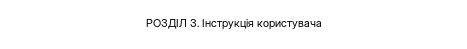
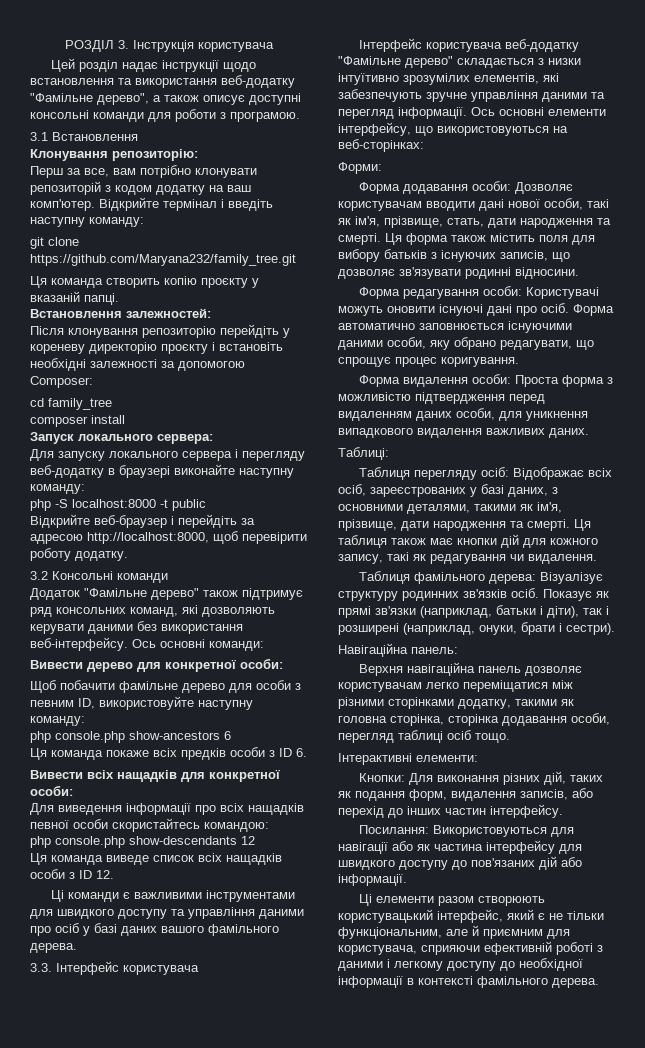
(322, 25) none -> [51,58,257,72] [30,75,295,88] [30,93,301,105] [30,109,300,122] [30,132,138,141] [30,149,198,161] [30,165,257,178] [30,181,251,195] [30,197,273,211] [30,217,144,227] [30,237,79,249] [30,254,296,266] [30,276,259,288] [30,291,119,305] [30,308,211,318] [30,324,290,338] [30,342,283,354] [30,358,245,371] [30,376,93,388] [30,398,112,410] [30,415,125,427] [30,432,213,444] [30,449,305,461] [30,464,294,478] [30,484,85,494] [30,499,206,511] [30,514,255,528] [30,531,307,544] [30,548,128,561] [30,571,168,583] [30,588,303,600] [30,605,275,617] [30,621,243,634] [30,637,264,651] [30,658,283,672] [30,680,301,693] [30,696,253,710] [30,716,85,726] [30,731,231,743] [30,747,307,760] [30,769,280,782] [30,785,73,796] [30,803,304,815] [30,818,269,832] [30,836,255,848] [30,853,282,865] [30,869,114,879] [51,890,296,902] [30,907,304,919] [30,923,279,936] [30,943,77,953] [30,961,199,975] [359,38,580,52] [338,56,581,68] [338,73,559,85] [338,89,605,102] [338,107,606,119] [338,122,568,136] [338,139,424,152] [338,162,382,174] [359,181,574,194] [338,198,609,211] [338,216,611,228] [338,233,595,245] [338,249,570,262] [338,267,579,279] [359,286,600,299] [338,303,614,316] [338,321,572,333] [338,337,594,350] [338,357,519,367] [359,374,614,387] [338,392,545,404] [338,408,588,421] [338,428,589,438] [338,447,389,460] [359,467,613,480] [338,484,558,497] [338,502,562,514] [338,519,591,531] [338,534,598,548] [338,552,597,564] [359,571,604,584] [338,588,609,601] [338,605,609,618] [338,622,615,635] [338,643,458,657] [359,662,583,676] [338,680,573,692] [338,697,574,709] [338,713,610,726] [338,730,510,743] [338,753,478,765] [359,771,604,785] [338,788,593,801] [338,804,563,818] [359,825,575,837] [338,840,582,854] [338,856,582,870] [338,874,407,886] [359,894,546,906] [338,909,604,923] [338,925,570,939] [338,941,603,955] [338,958,583,971] [338,976,599,988] // Цей розділ надає інструкції щодо встановлення та використання веб-додатку "Фамільне дерево", а також описує доступні консольні команди для роботи з програмою. // 3.1 Встановлення // Клонування репозиторію: // Перш за все, вам потрібно клонувати репозиторій з кодом додатку на ваш комп'ютер. Відкрийте термінал і введіть наступну команду: // git clone https://github.com/Maryana232/family_tree.git // Ця команда створить копію проєкту у вказаній папці. // Встановлення залежностей: // Після клонування репозиторію перейдіть у кореневу директорію проєкту і встановіть необхідні залежності за допомогою Composer: // cd family_tree // composer install // Запуск локального сервера: // Для запуску локального сервера і перегляду веб-додатку в браузері виконайте наступну команду: // php -S localhost:8000 -t public // Відкрийте веб-браузер і перейдіть за адресою http://localhost:8000, щоб перевірити роботу додатку. // 3.2 Консольні команди // Додаток "Фамільне дерево" також підтримує ряд консольних команд, які дозволяють керувати даними без використання веб-інтерфейсу. Ось основні команди: // Вивести дерево для конкретної особи: // Щоб побачити фамільне дерево для особи з певним ID, використовуйте наступну команду: // php console.php show-ancestors 6 // Ця команда покаже всіх предків особи з ID 6. // Вивести всіх нащадків для конкретної особи: // Для виведення інформації про всіх нащадків певної особи скористайтесь командою: // php console.php show-descendants 12 // Ця команда виведе список всіх нащадків особи з ID 12. // Ці команди є важливими інструментами для швидкого доступу та управління даними про осіб у базі даних вашого фамільного дерева. // 3.3. Інтерфейс користувача // Інтерфейс користувача веб-додатку "Фамільне дерево" складається з низки інтуїтивно зрозумілих елементів, які забезпечують зручне управління даними та перегляд інформації. Ось основні елементи інтерфейсу, що використовуються на веб-сторінках: // Форми: // Форма додавання особи: Дозволяє користувачам вводити дані нової особи, такі як ім'я, прізвище, стать, дати народження та смерті. Ця форма також містить поля для вибору батьків з існуючих записів, що дозволяє зв'язувати родинні відносини. // Форма редагування особи: Користувачі можуть оновити існуючі дані про осіб. Форма автоматично заповнюється існуючими даними особи, яку обрано редагувати, що спрощує процес коригування. // Форма видалення особи: Проста форма з можливістю підтвердження перед видаленням даних особи, для уникнення випадкового видалення важливих даних. // Таблиці: // Таблиця перегляду осіб: Відображає всіх осіб, зареєстрованих у базі даних, з основними деталями, такими як ім'я, прізвище, дати народження та смерті. Ця таблиця також має кнопки дій для кожного запису, такі як редагування чи видалення. // Таблиця фамільного дерева: Візуалізує структуру родинних зв'язків осіб. Показує як прямі зв'язки (наприклад, батьки і діти), так і розширені (наприклад, онуки, брати і сестри). // Навігаційна панель: // Верхня навігаційна панель дозволяє користувачам легко переміщатися між різними сторінками додатку, такими як головна сторінка, сторінка додавання особи, перегляд таблиці осіб тощо. // Інтерактивні елементи: // Кнопки: Для виконання різних дій, таких як подання форм, видалення записів, або перехід до інших частин інтерфейсу. // Посилання: Використовуються для навігації або як частина інтерфейсу для швидкого доступу до пов'язаних дій або інформації. // Ці елементи разом створюють користувацький інтерфейс, який є не тільки функціональним, але й приємним для користувача, сприяючи ефективній роботі з даними і легкому доступу до необхідної інформації в контексті фамільного дерева.

